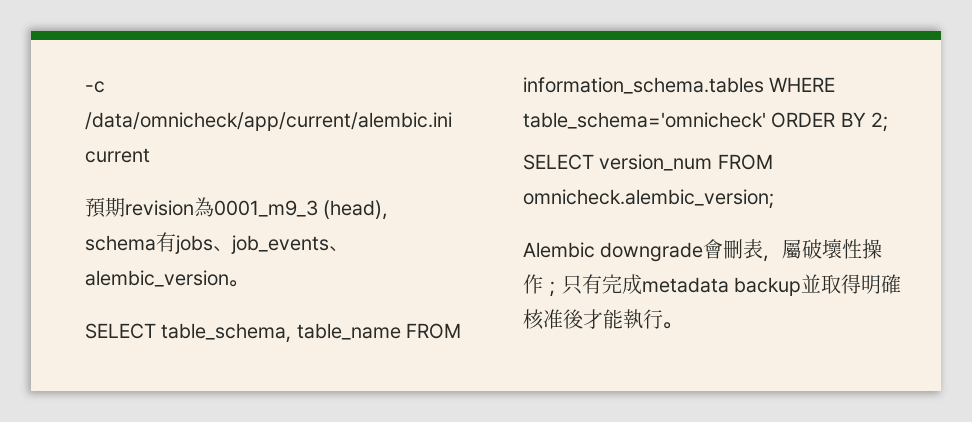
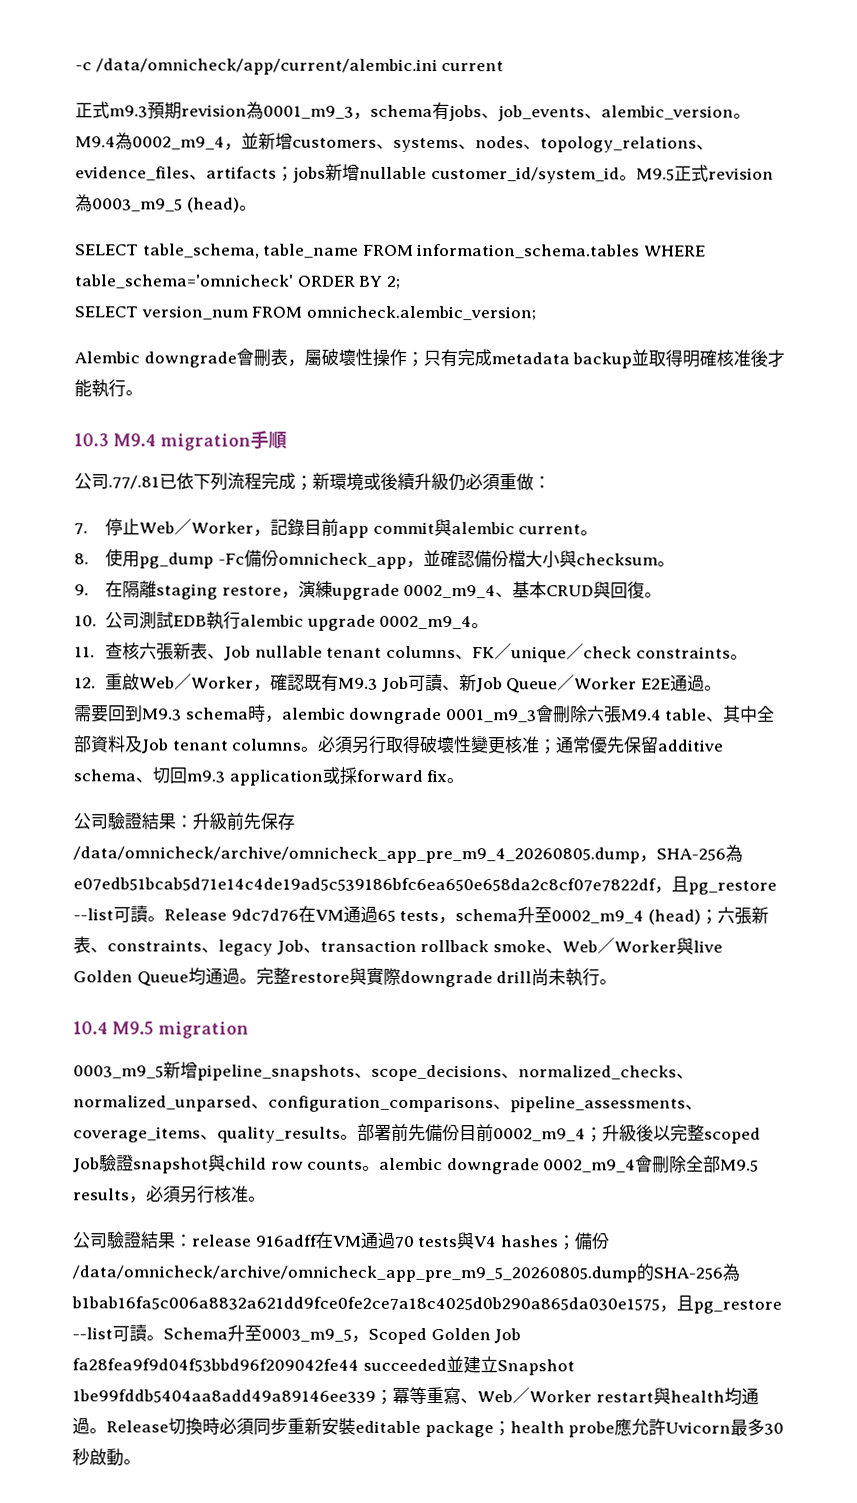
(150, 155) none -> [75,101,148,119] 正式m9.3
[323,200,383,219] (head) -> (354, 112) none
(248, 283) none -> [75,132,714,153] [75,163,774,184] [75,194,257,213] M9.4為0002_m9_4，並新增customers、systems、nodes、topology_relations、evidence_files、artifacts；jobs新增nullable customer_id/system_id。M9.5正式revision為0003_m9_5 (head)。
(682, 325) none -> [74,430,287,451] [74,472,551,492] [74,518,599,538] [74,548,675,569] [74,580,663,600] [74,611,490,631] [74,642,748,663] [74,673,722,694] [74,704,776,725] [73,735,725,755] [73,766,465,786] [73,812,295,831] [73,844,743,864] [73,876,777,895] [73,905,769,925] [73,936,723,956] [73,967,618,988] [73,1021,249,1039] [73,1061,694,1082] [73,1095,703,1113] [73,1123,761,1144] [73,1154,760,1175] [73,1185,266,1204] [72,1231,609,1251] [72,1263,740,1283] [71,1295,782,1314] [72,1324,522,1344] [72,1356,575,1376] [72,1386,759,1406] [72,1417,785,1438] [72,1448,141,1467] // 10.3 M9.4 migration手順 // 公司.77/.81已依下列流程完成；新環境或後續升級仍必須重做： // 7.停止Web／Worker，記錄目前app commit與alembic current。 // 8.使用pg_dump -Fc備份omnicheck_app，並確認備份檔大小與checksum。 // 9.在隔離staging restore，演練upgrade 0002_m9_4、基本CRUD與回復。 // 10.公司測試EDB執行alembic upgrade 0002_m9_4。 // 11.查核六張新表、Job nullable tenant columns、FK／unique／check constraints。 // 12.重啟Web／Worker，確認既有M9.3 Job可讀、新Job Queue／Worker E2E通過。 // 需要回到M9.3 schema時，alembic downgrade 0001_m9_3會刪除六張M9.4 table、其中全部資料及Job tenant columns。必須另行取得破壞性變更核准；通常優先保留additive schema、切回m9.3 application或採forward fix。 // 公司驗證結果：升級前先保存/data/omnicheck/archive/omnicheck_app_pre_m9_4_20260805.dump，SHA-256為e07edb51bcab5d71e14c4de19ad5c539186bfc6ea650e658da2c8cf07e7822df，且pg_restore --list可讀。Release 9dc7d76在VM通過65 tests，schema升至0002_m9_4 (head)；六張新表、constraints、legacy Job、transaction rollback smoke、Web／Worker與live Golden Queue均通過。完整restore與實際downgrade drill尚未執行。 // 10.4 M9.5 migration // 0003_m9_5新增pipeline_snapshots、scope_decisions、normalized_checks、normalized_unparsed、configuration_comparisons、pipeline_assessments、coverage_items、quality_results。部署前先備份目前0002_m9_4；升級後以完整scoped Job驗證snapshot與child row counts。alembic downgrade 0002_m9_4會刪除全部M9.5 results，必須另行核准。 // 公司驗證結果：release 916adff在VM通過70 tests與V4 hashes；備份/data/omnicheck/archive/omnicheck_app_pre_m9_5_20260805.dump的SHA-256為b1bab16fa5c006a8832a621dd9fce0fe2ce7a18c4025d0b290a865da030e1575，且pg_restore --list可讀。Schema升至0003_m9_5，Scoped Golden Job fa28fea9f9d04f53bbd96f209042fe44 succeeded並建立Snapshot 1be99fddb5404aa8add49a89146ee339；冪等重寫、Web／Worker restart與health均通過。Release切換時必須同步重新安裝editable package；health probe應允許Uvicorn最多30秒啟動。

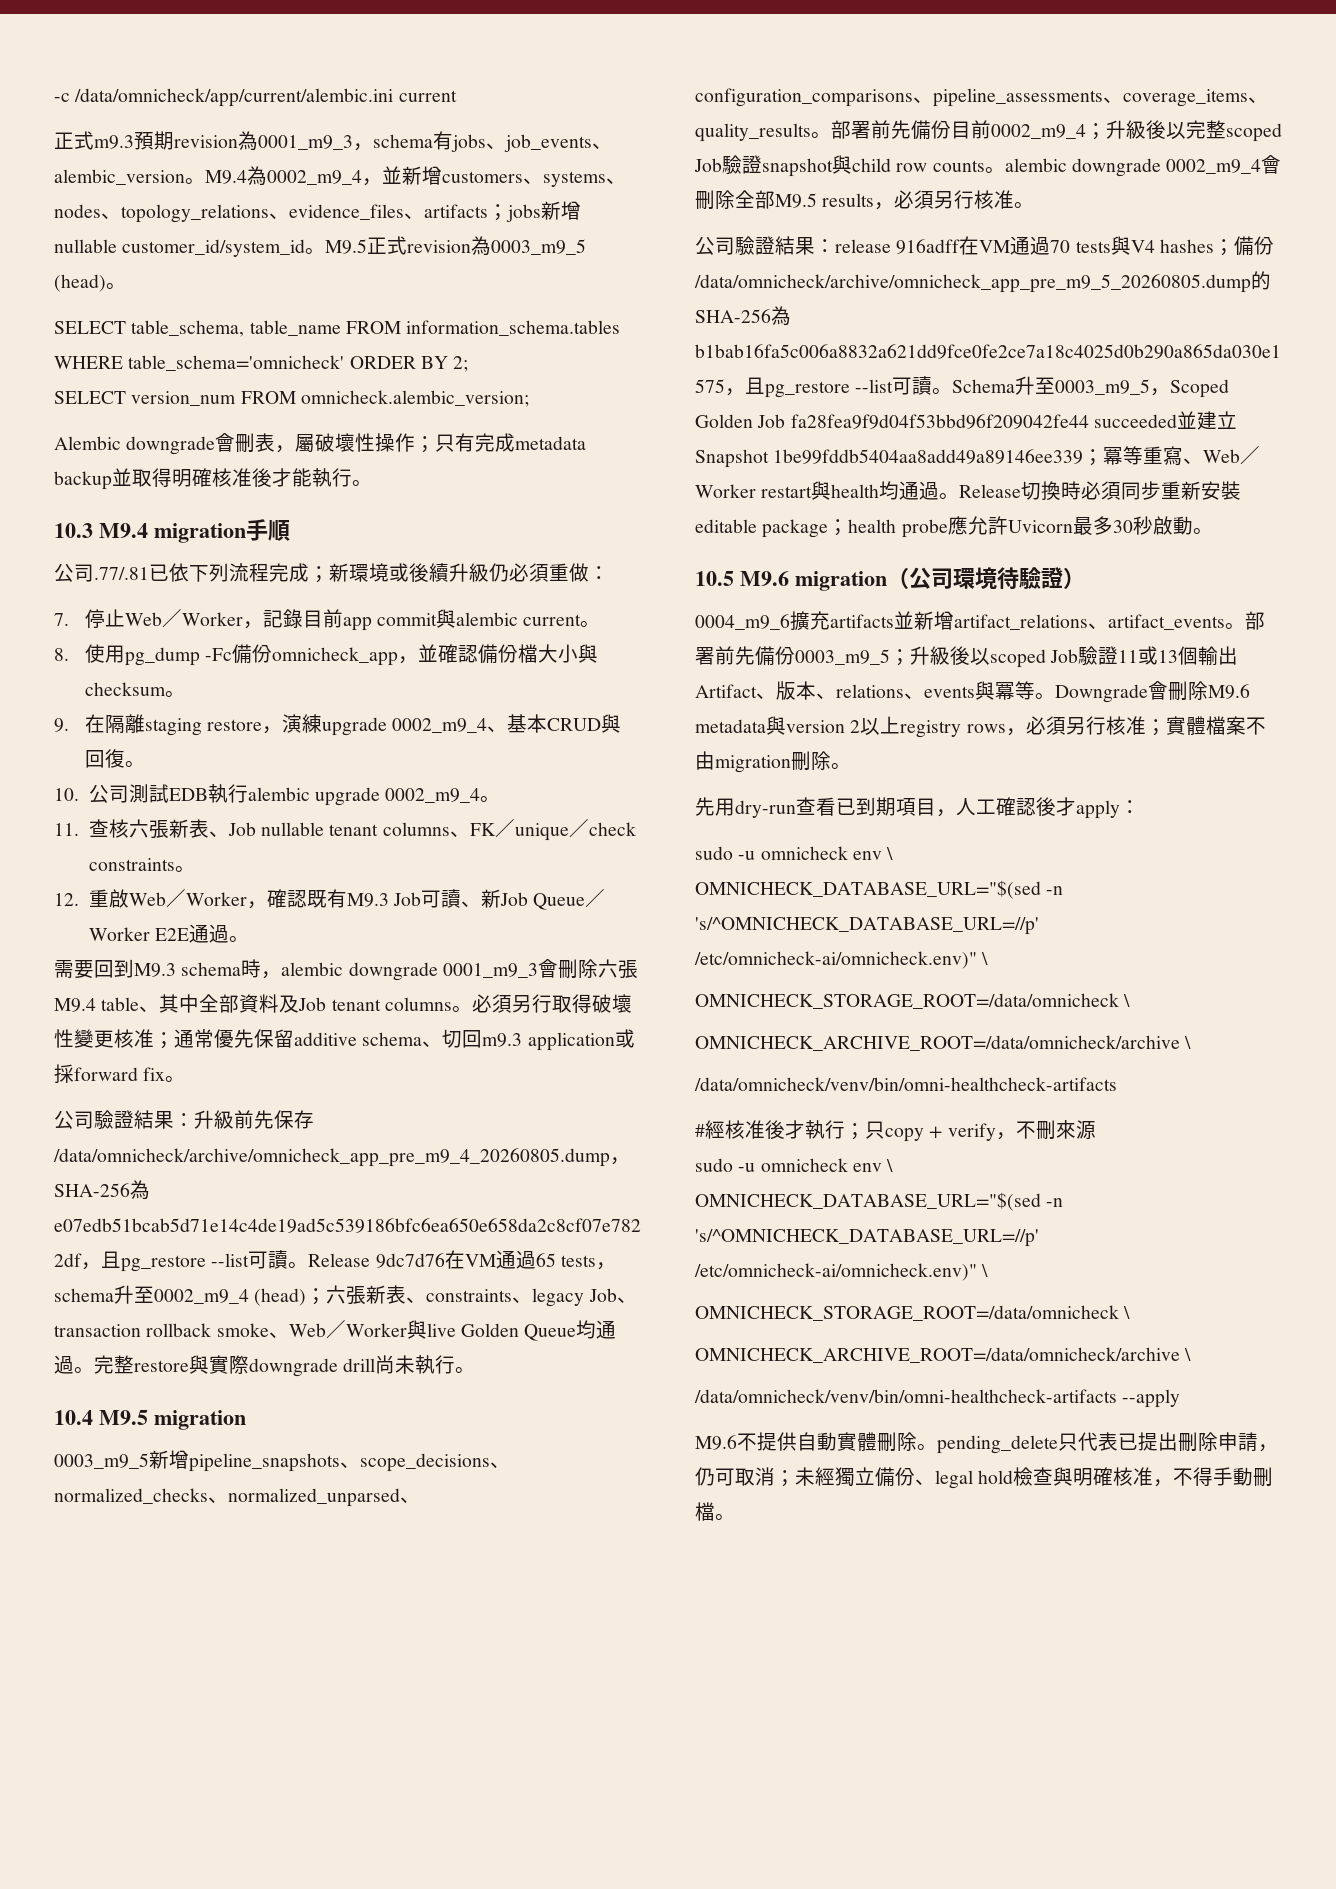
(141, 1462) none -> [695,567,1085,591] [695,611,1265,631] [695,646,1239,668] [695,681,1250,703] [695,716,1266,738] [695,751,851,773] [695,797,1140,819] [695,846,894,860] [695,880,1064,899] [695,917,1039,935] [694,951,989,969] [695,993,1131,1009] [695,1035,1192,1051] [694,1077,1117,1091] [695,1120,1096,1142] [695,1158,894,1172] [695,1192,1064,1211] [695,1229,1039,1247] [694,1263,989,1281] [695,1305,1131,1321] [695,1347,1192,1363] [694,1389,1181,1408] [695,1432,1278,1454] [695,1467,1274,1489] [695,1502,735,1521] // 10.5 M9.6 migration（公司環境待驗證） // 0004_m9_6擴充artifacts並新增artifact_relations、artifact_events。部署前先備份0003_m9_5；升級後以scoped Job驗證11或13個輸出Artifact、版本、relations、events與冪等。Downgrade會刪除M9.6 metadata與version 2以上registry rows，必須另行核准；實體檔案不由migration刪除。 // 先用dry-run查看已到期項目，人工確認後才apply： // sudo -u omnicheck env \ // OMNICHECK_DATABASE_URL="$(sed -n 's/^OMNICHECK_DATABASE_URL=//p' /etc/omnicheck-ai/omnicheck.env)" \ // OMNICHECK_STORAGE_ROOT=/data/omnicheck \ // OMNICHECK_ARCHIVE_ROOT=/data/omnicheck/archive \ // /data/omnicheck/venv/bin/omni-healthcheck-artifacts // #經核准後才執行；只copy + verify，不刪來源 // sudo -u omnicheck env \ // OMNICHECK_DATABASE_URL="$(sed -n 's/^OMNICHECK_DATABASE_URL=//p' /etc/omnicheck-ai/omnicheck.env)" \ // OMNICHECK_STORAGE_ROOT=/data/omnicheck \ // OMNICHECK_ARCHIVE_ROOT=/data/omnicheck/archive \ // /data/omnicheck/venv/bin/omni-healthcheck-artifacts --apply // M9.6不提供自動實體刪除。pending_delete只代表已提出刪除申請，仍可取消；未經獨立備份、legal hold檢查與明確核准，不得手動刪檔。

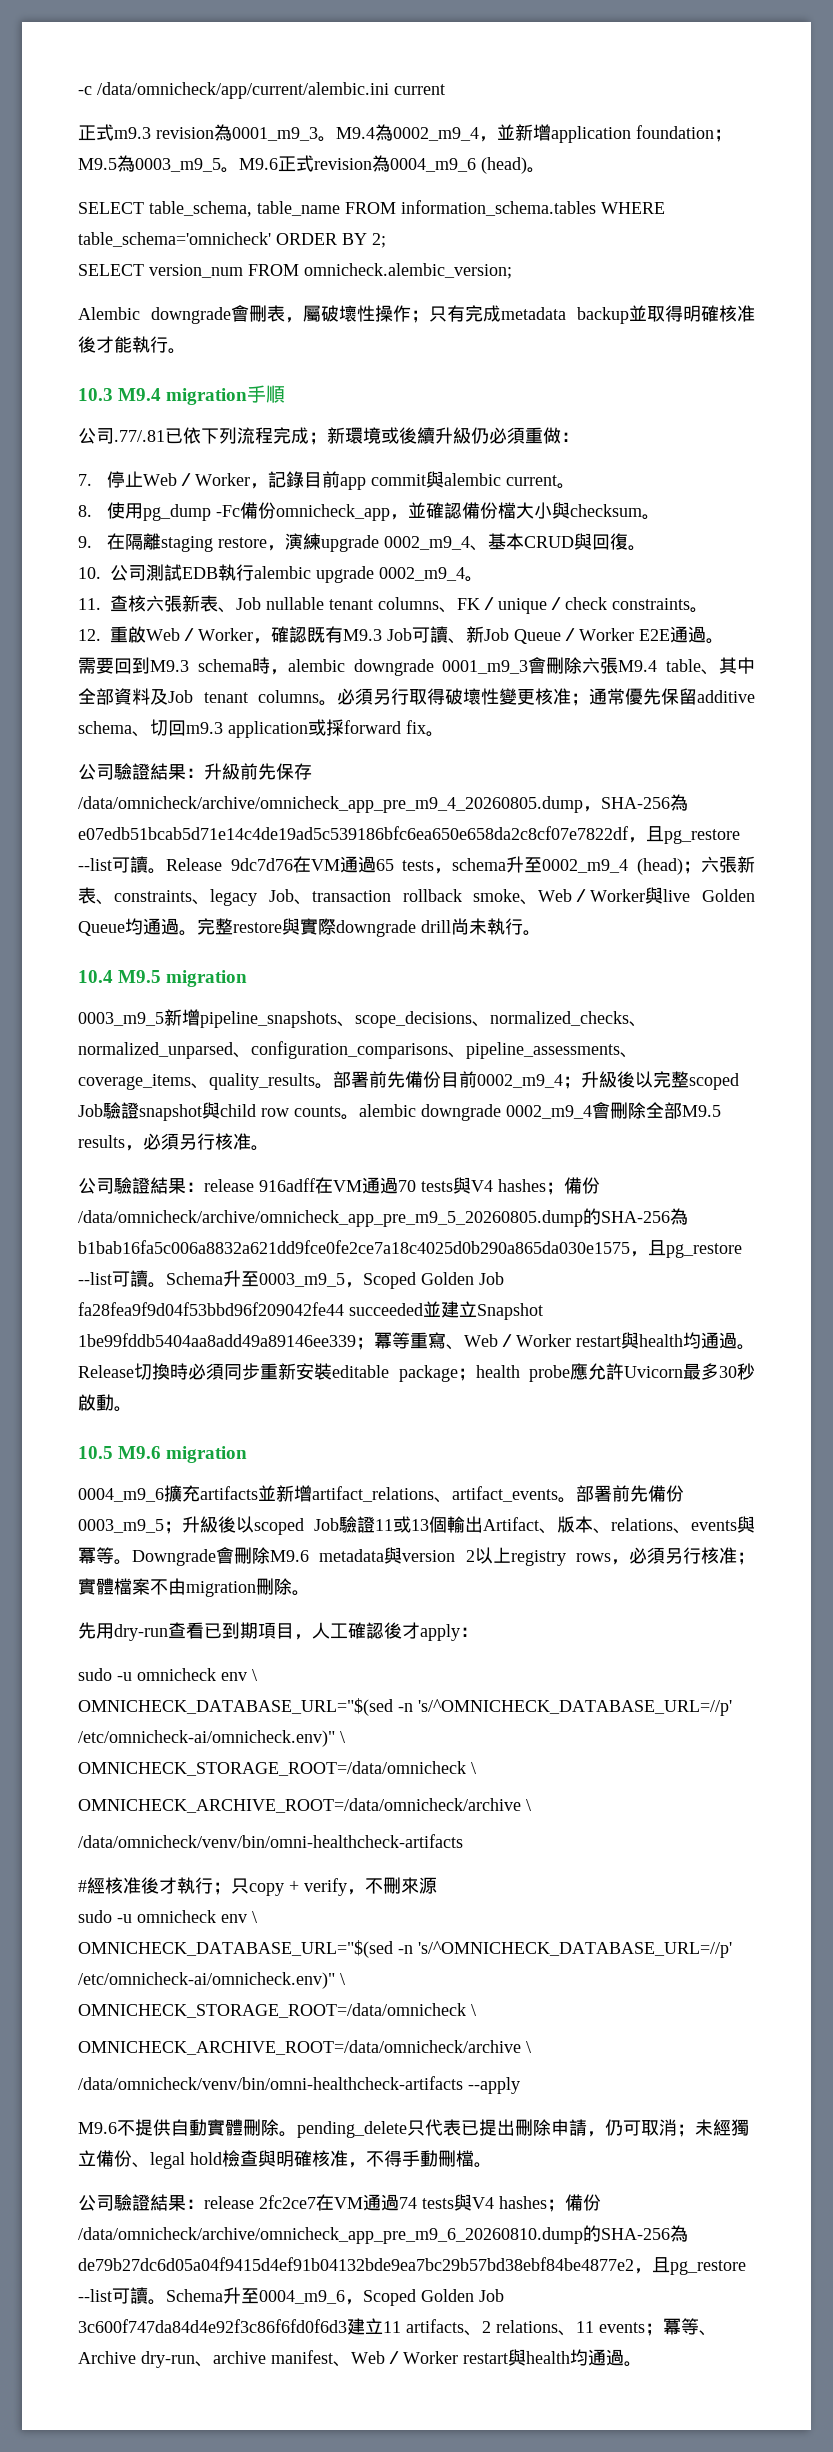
[134,131,174,150] 預期 -> (151, 133) none
[353,131,612,152] [54,169,185,185] ，schema有jobs、job_events、alembic_version -> (318, 134) none
[442,171,626,187] [54,201,581,223] [54,239,368,257] customers、systems、nodes、topology_relations、evidence_files、artifacts；jobs新增nullable customer_id/system_id。M9.5 -> [551,125,732,143] [78,155,278,173] application foundation；M9.5為0003_m9_5。M9.6
[491,239,587,255] 0003_m9_5 -> [390,158,476,172] 0004_m9_6
[887,567,1085,589] （公司環境待驗證） -> (248, 1454) none
(735, 1517) none -> [78,2194,601,2212] [78,2225,688,2244] [78,2257,746,2275] [78,2287,504,2306] [78,2318,717,2336] [78,2349,642,2368] // 公司驗證結果：release 2fc2ce7在VM通過74 tests與V4 hashes；備份/data/omnicheck/archive/omnicheck_app_pre_m9_6_20260810.dump的SHA-256為de79b27dc6d05a04f9415d4ef91b04132bde9ea7bc29b57bd38ebf84be4877e2，且pg_restore --list可讀。Schema升至0004_m9_6，Scoped Golden Job 3c600f747da84d4e92f3c86f6fd0f6d3建立11 artifacts、2 relations、11 events；冪等、Archive dry-run、archive manifest、Web／Worker restart與health均通過。

